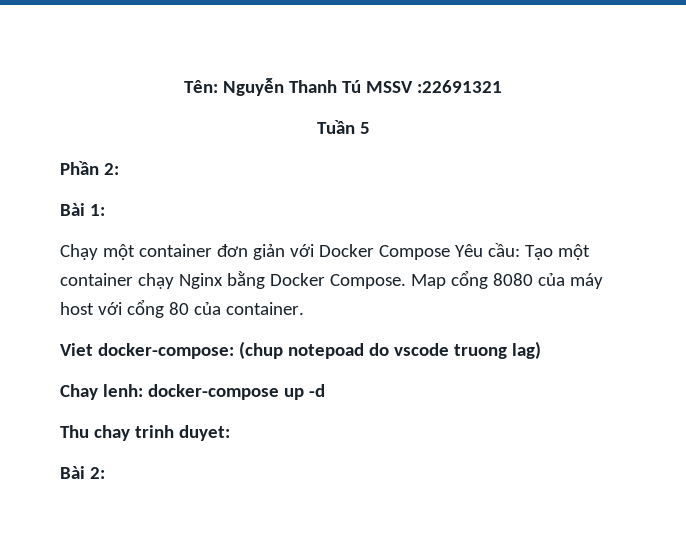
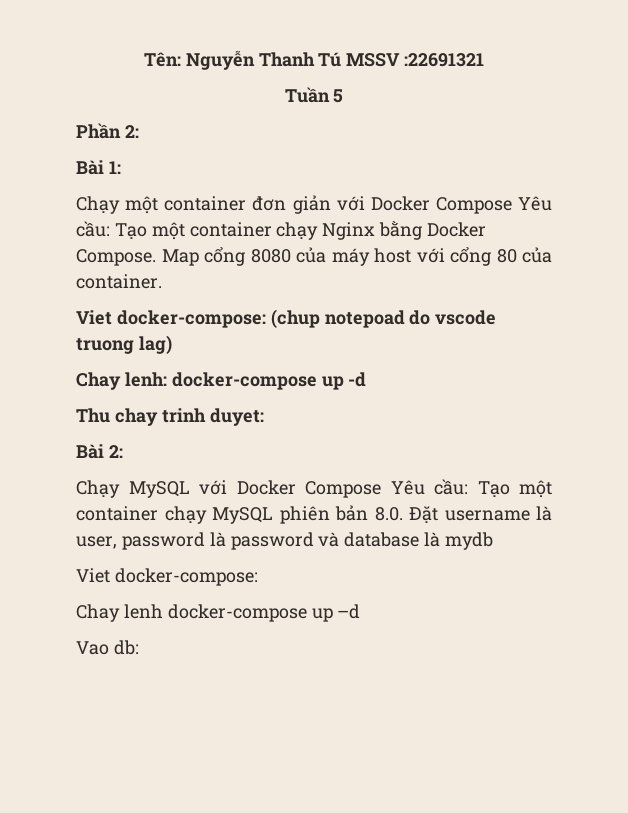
(105, 473) none -> [76,479,552,498] [76,505,552,524] [76,532,494,550] [76,568,258,586] [76,604,361,622] [76,640,139,655] // Chạy MySQL với Docker Compose Yêu cầu: Tạo một container chạy MySQL phiên bản 8.0. Đặt username là user, password là password và database là mydb // Viet docker-compose: // Chay lenh docker-compose up –d // Vao db:

